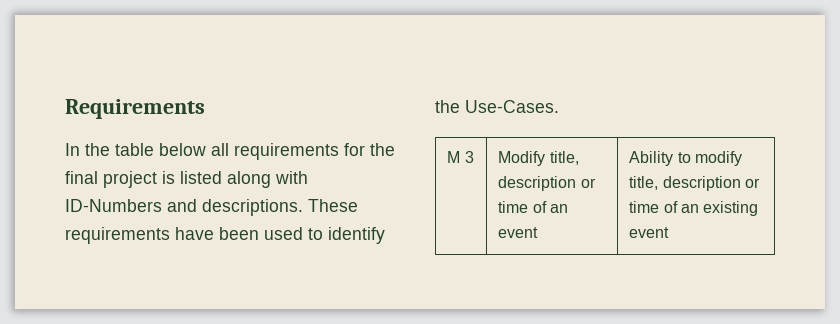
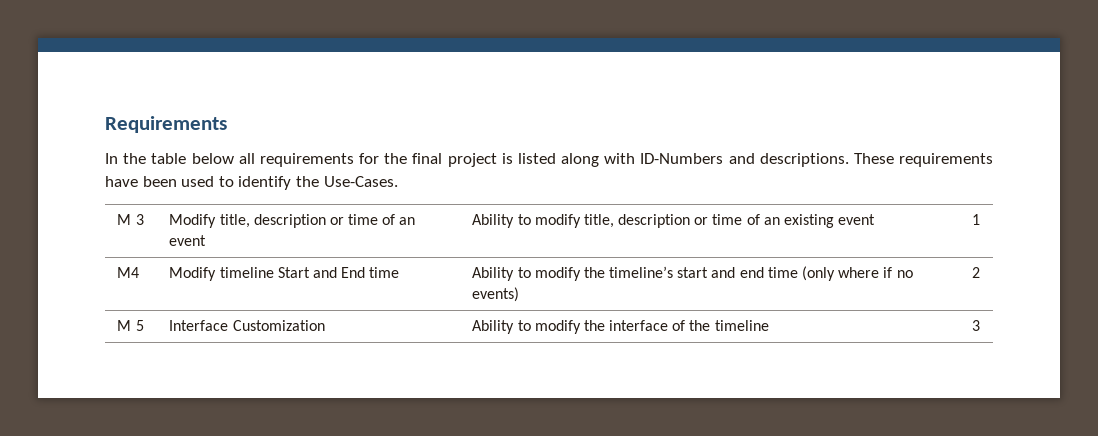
(670, 232) none -> [971,214,980,225] [117,267,140,278] [169,267,400,281] [472,266,913,281] [472,287,520,302] [971,267,980,278] [117,320,144,331] [169,320,325,331] [472,320,769,334] [971,320,980,331] | 1 // M4 | Modify timeline Start and End time | Ability to modify the timeline’s start and end time (only where if no events) | 2 // M 5 | Interface Customization | Ability to modify the interface of the timeline | 3

